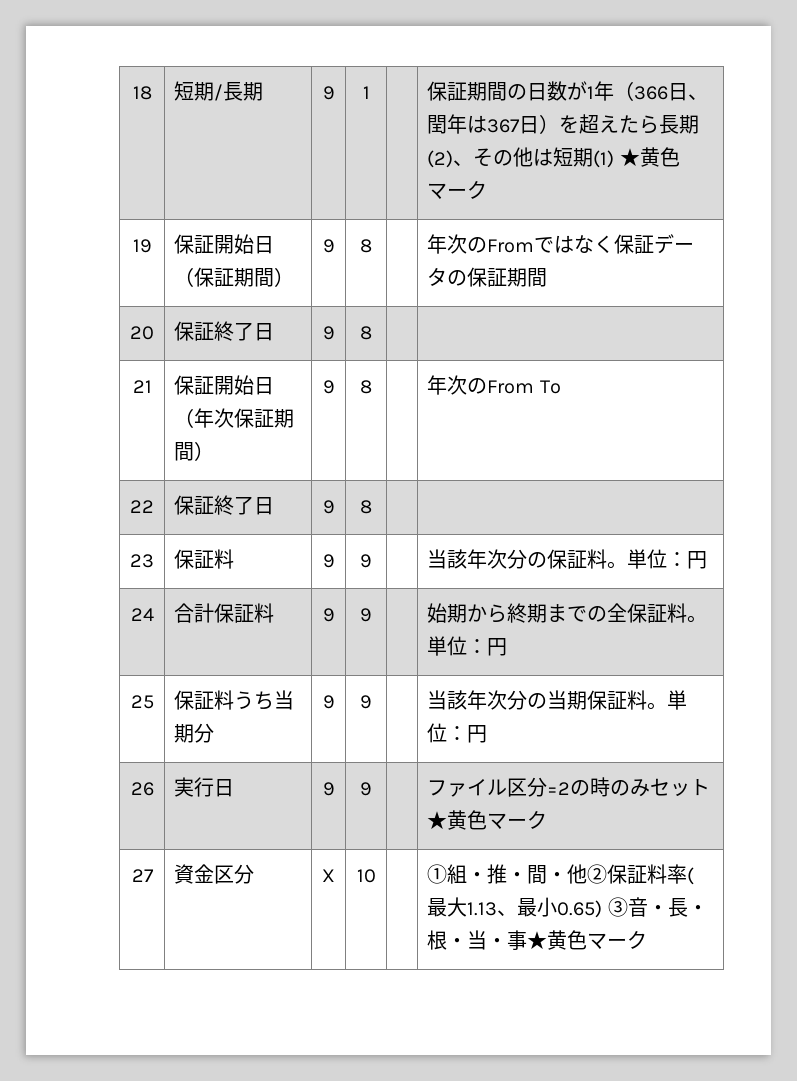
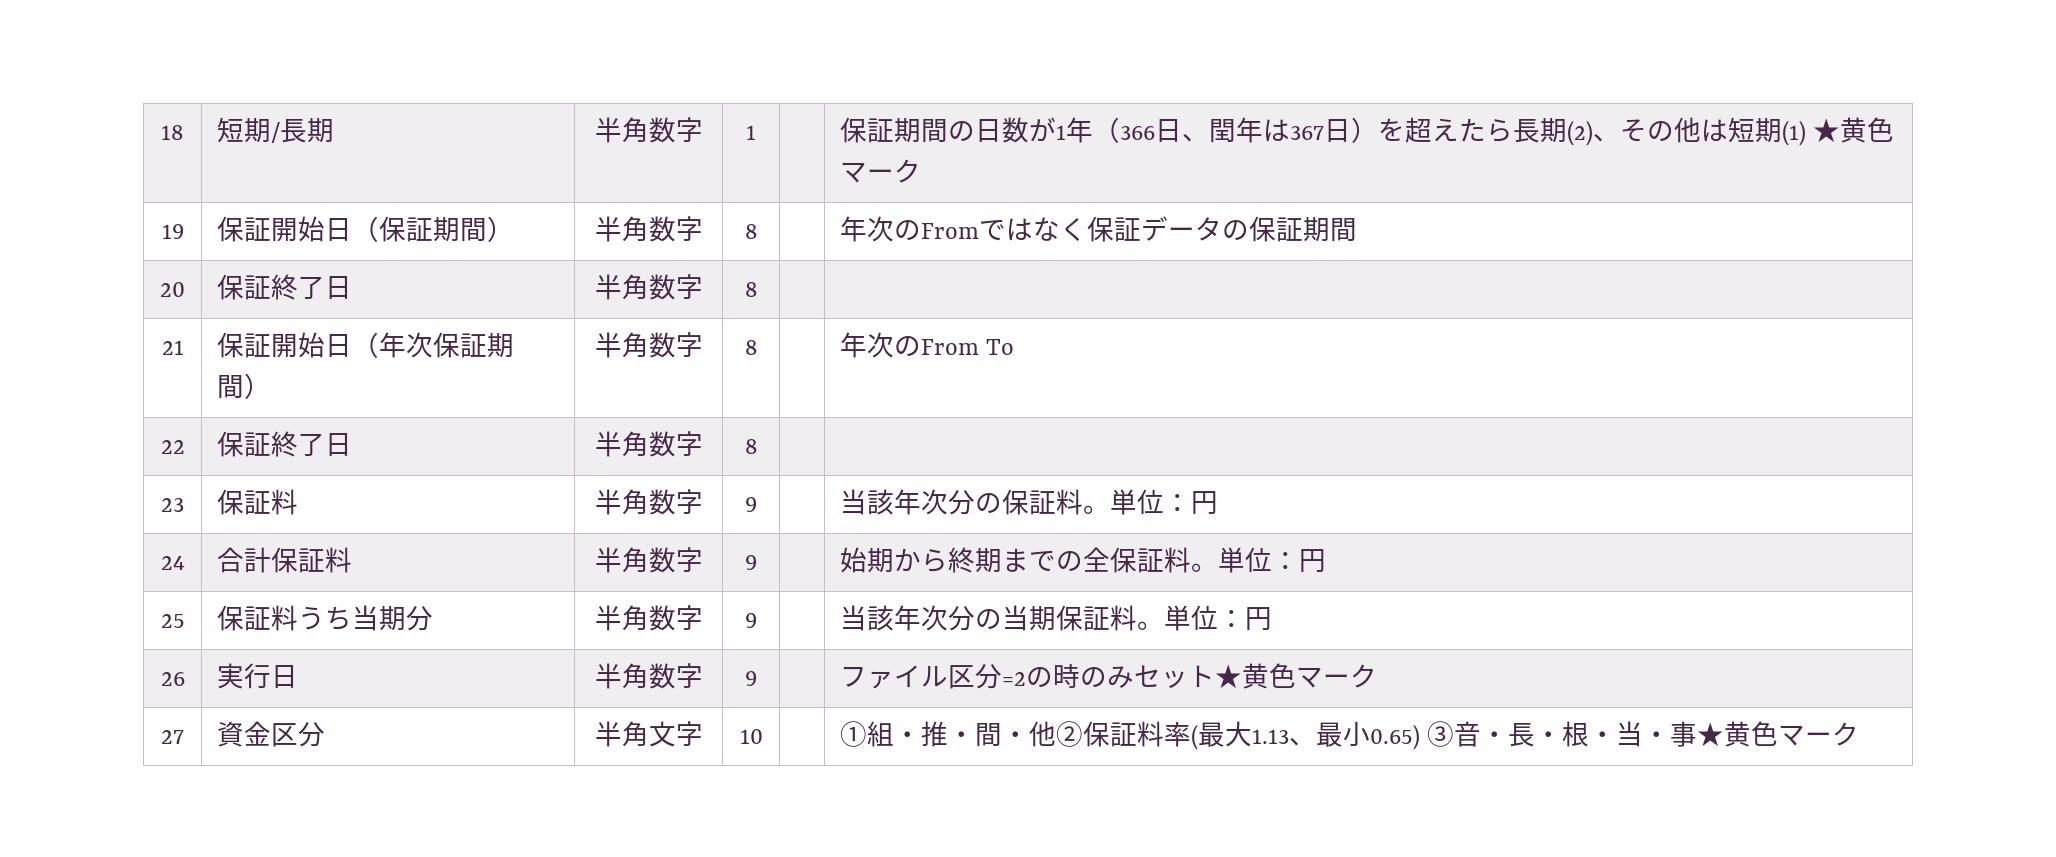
[322,86,335,100] 9 -> [594,117,703,143] 半角数字
[322,239,335,253] 9 -> [594,216,703,242] 半角数字
[322,326,335,340] 9 -> [594,274,703,300] 半角数字
[322,380,335,394] 9 -> [594,332,703,358] 半角数字
[322,500,335,514] 9 -> [594,431,703,457] 半角数字
[322,554,335,568] 9 -> [594,489,703,515] 半角数字
[322,608,335,622] 9 -> [594,547,703,573] 半角数字
[322,695,335,709] 9 -> [594,605,703,631] 半角数字
[322,782,335,796] 9 -> [594,663,703,689] 半角数字
[322,869,335,882] X -> [594,721,703,747] 半角文字

